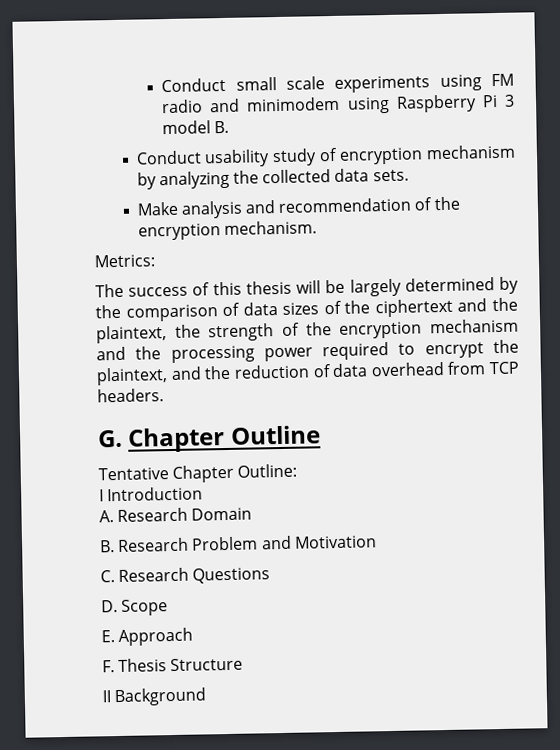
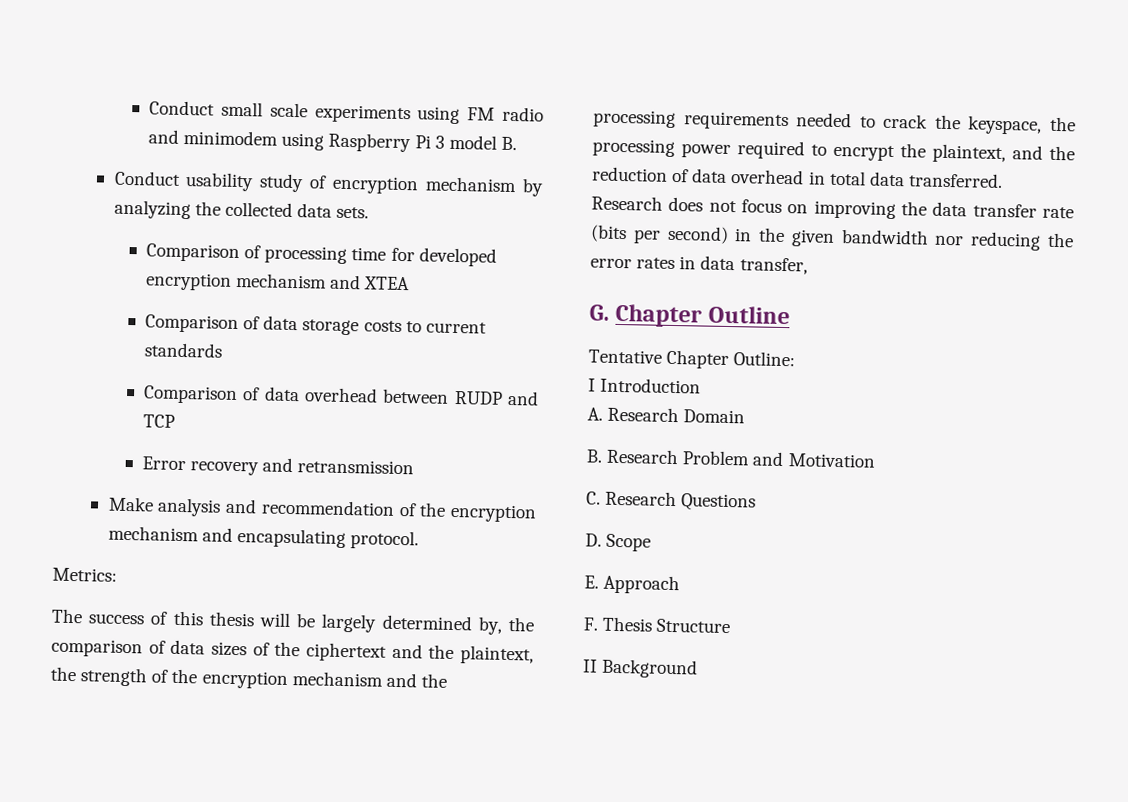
(409, 175) none -> [146,243,497,267] [145,272,411,291] [145,314,487,336] [144,342,223,358] [143,385,540,406] [143,414,176,428] [142,456,415,476] // Comparison of processing time for developed encryption mechanism and XTEA // Comparison of data storage costs to current standards // Comparison of data overhead between RUDP and TCP // Error recovery and retransmission
[223,220,317,236] mechanism. -> [107,525,419,550] mechanism and encapsulating protocol.
[499,276,519,294] by -> [477,616,503,635] by,
(255, 354) none -> [683,111,1076,135] [592,138,675,157] requirements needed to crack the keyspace, the processing
[447,361,520,375] [97,388,164,403] from TCP headers. -> [808,170,1003,188] [591,195,1074,220] [590,224,1074,251] [590,255,808,275] in total data transferred. Research does not focus on improving the data transfer rate (bits per second) in the given bandwidth nor reducing the error rates in data transfer,

